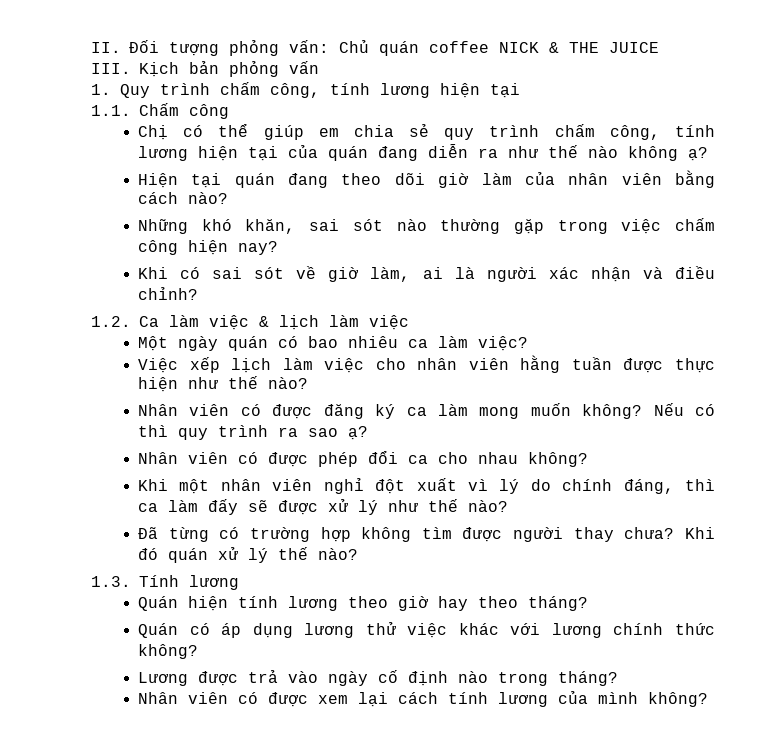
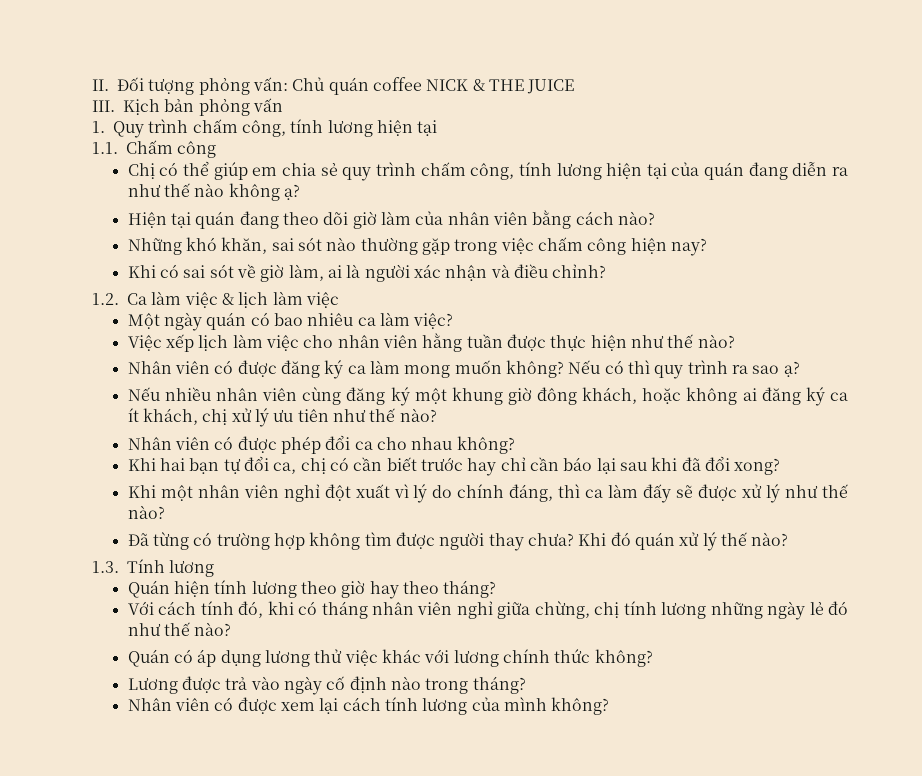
(369, 433) none -> [127,387,848,406] [127,408,437,427] // Nếu nhiều nhân viên cùng đăng ký một khung giờ đông khách, hoặc không ai đăng ký ca ít khách, chị xử lý ưu tiên như thế nào?
(589, 459) none -> [127,456,781,476] // Khi hai bạn tự đổi ca, chị có cần biết trước hay chỉ cần báo lại sau khi đã đổi xong?
(589, 603) none -> [127,601,848,620] [127,622,232,636] // Với cách tính đó, khi có tháng nhân viên nghỉ giữa chừng, chị tính lương những ngày lẻ đó như thế nào?

